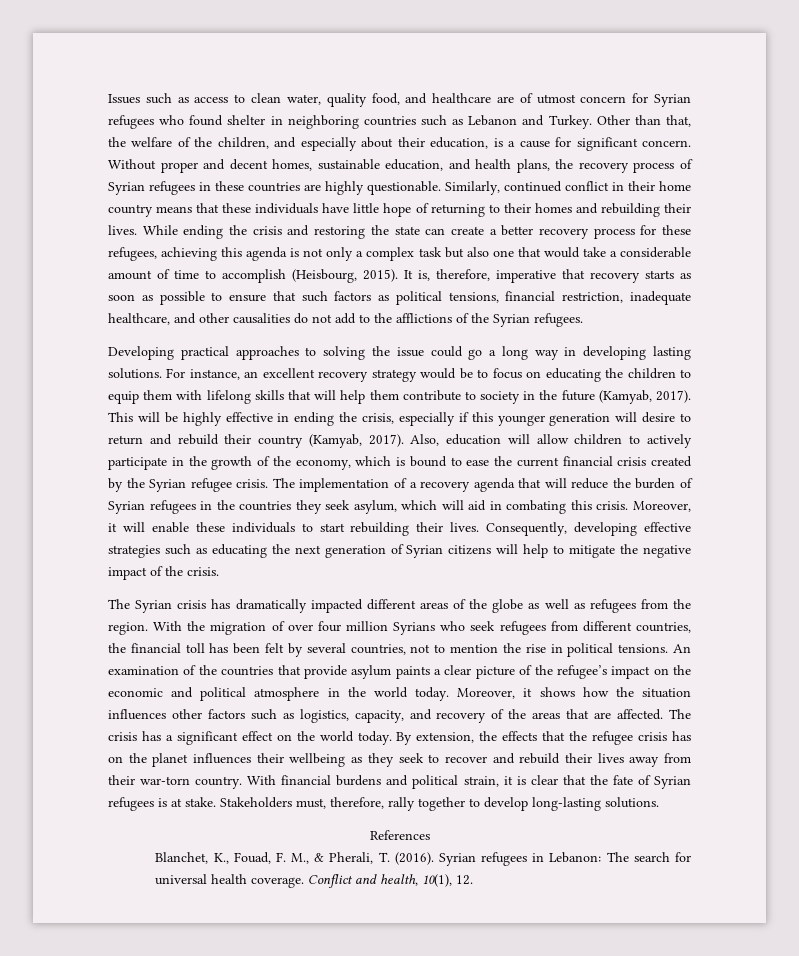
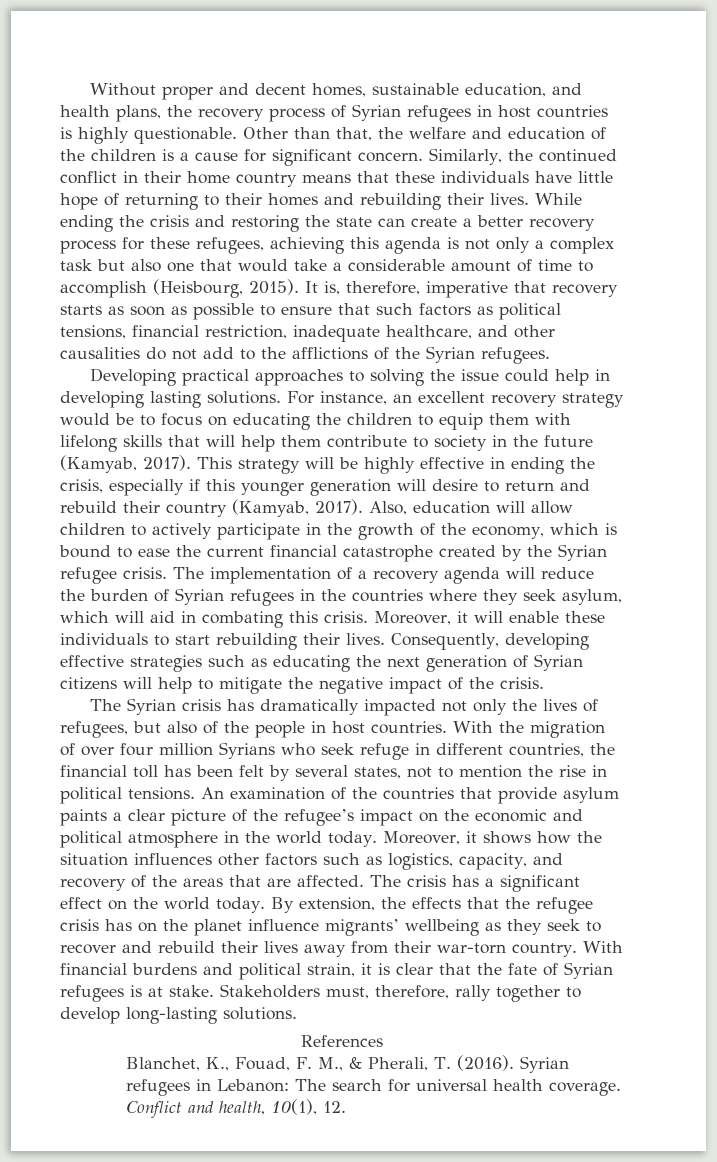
[108,93,691,107] [108,115,691,129] [108,137,691,151] Issues such as access to clean water, quality food, and healthcare are of utmost concern for Syrian refugees who found shelter in neighboring countries such as Lebanon and Turkey. Other than that, the welfare of the children, and especially about their education, is a cause for significant concern. -> (89, 89) none
[215,181,500,195] these countries are highly questionable. Similarly, -> [498,105,608,118] [60,127,606,144] [60,148,533,166] host countries is highly questionable. Other than that, the welfare and education of the children is a cause for significant concern. Similarly, the
[468,346,559,360] go a long way -> [554,369,589,386] help
(133, 417) none -> [238,459,300,474] strategy
[617,457,647,466] crisis -> [343,545,433,562] catastrophe
[518,478,542,488] that -> (500, 575) none
(292, 506) none -> [429,589,477,601] where
[366,599,691,613] [108,622,148,635] different areas of the globe as well as refugees from the region. -> [441,699,598,715] [60,721,447,738] not only the lives of refugees, but also of the people in host countries.
[499,621,578,635] refugees from -> [360,743,430,760] refuge in
[350,644,406,655] countries, -> [354,767,401,779] states,
[193,753,284,764] influences their -> [248,919,399,936] influence migrants’

